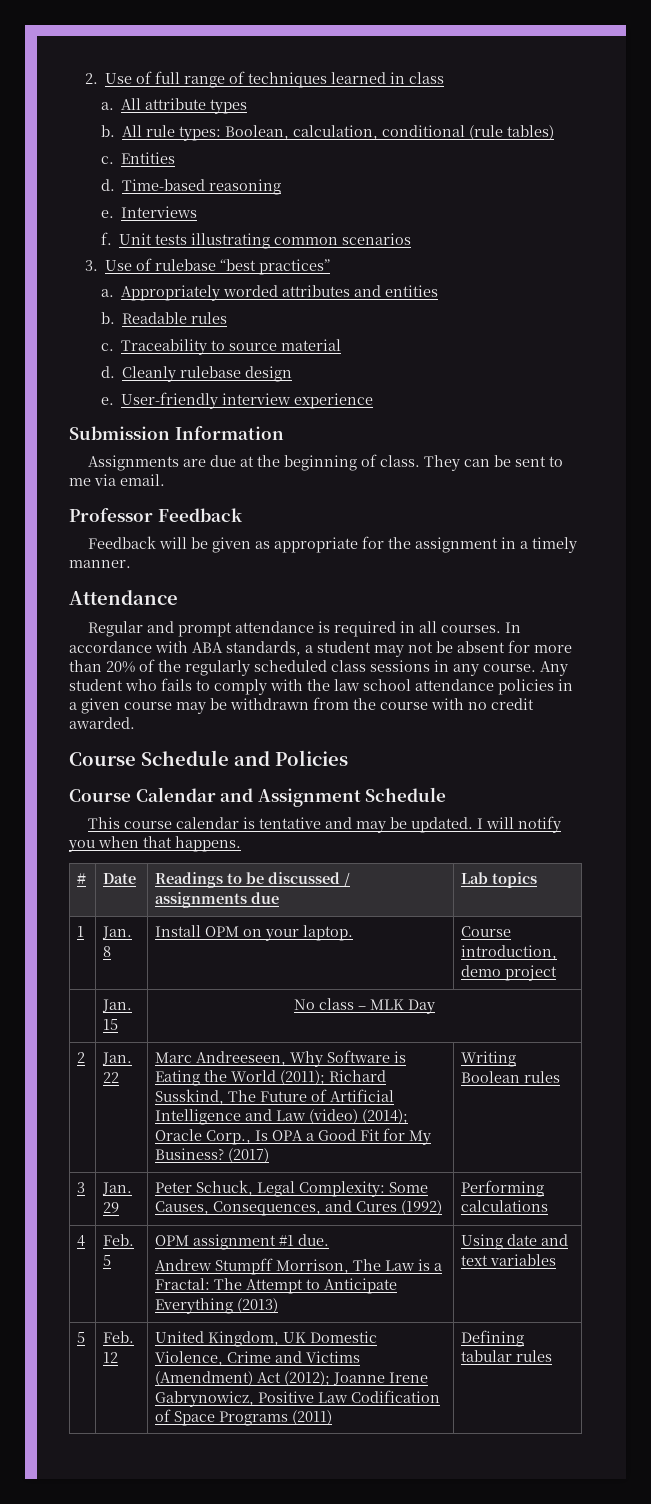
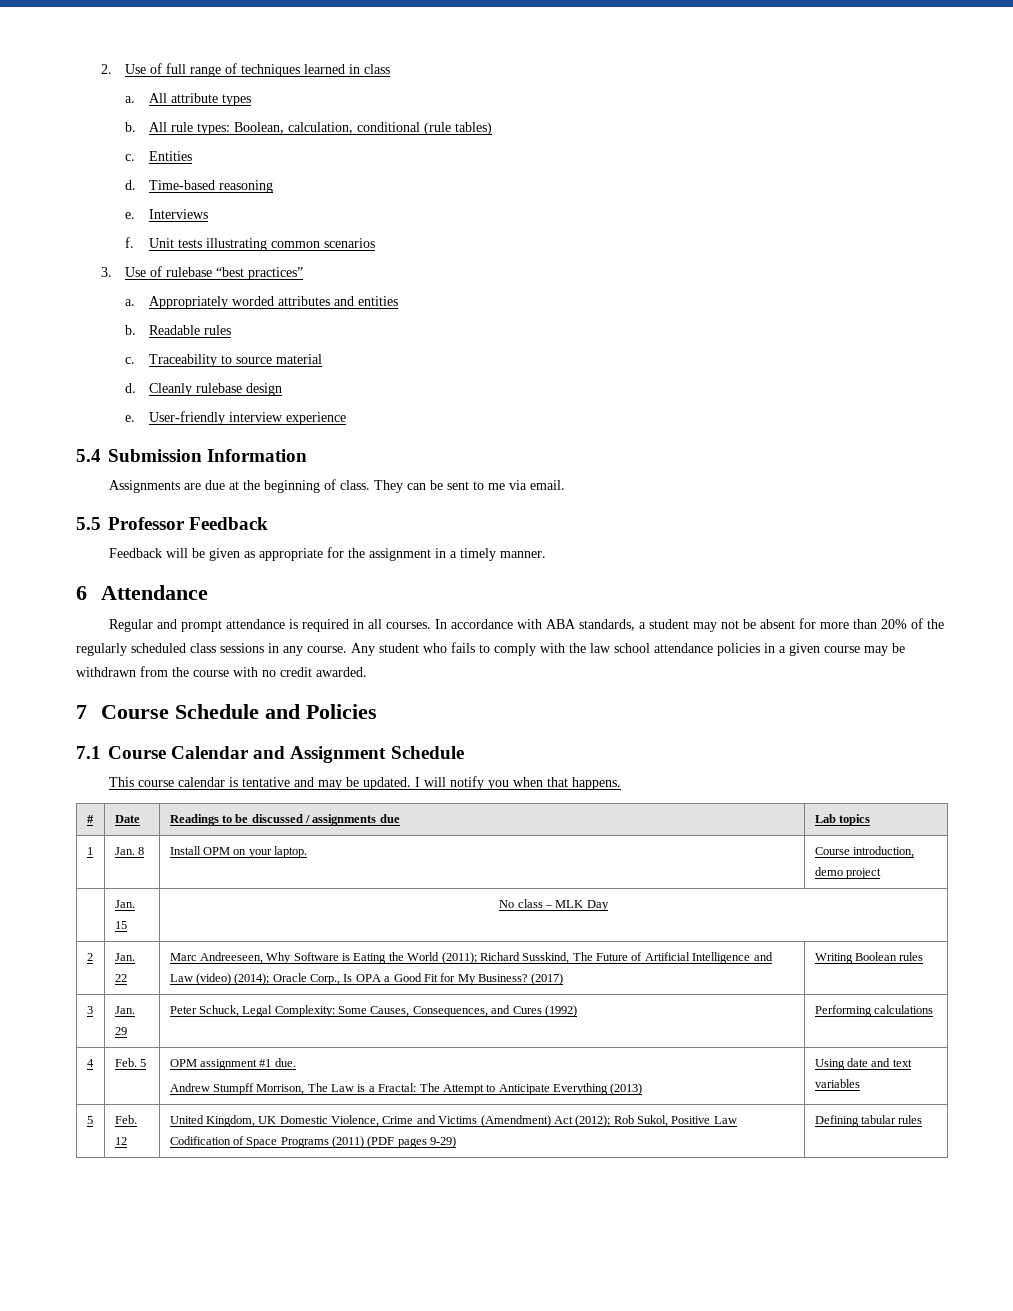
(374, 401) none -> [76,449,101,462] 5.4
(165, 480) none -> [76,517,101,530] 5.5
(131, 564) none -> [76,586,87,600] 6
(135, 723) none -> [76,705,87,719] 7
(348, 758) none -> [76,746,101,759] 7.1
[333,1372,429,1385] [155,1391,255,1407] Joanne Irene Gabrynowicz, -> [613,1115,669,1127] Rob Sukol,
(333, 1417) none -> [367,1136,457,1148] (PDF pages 9-29)

